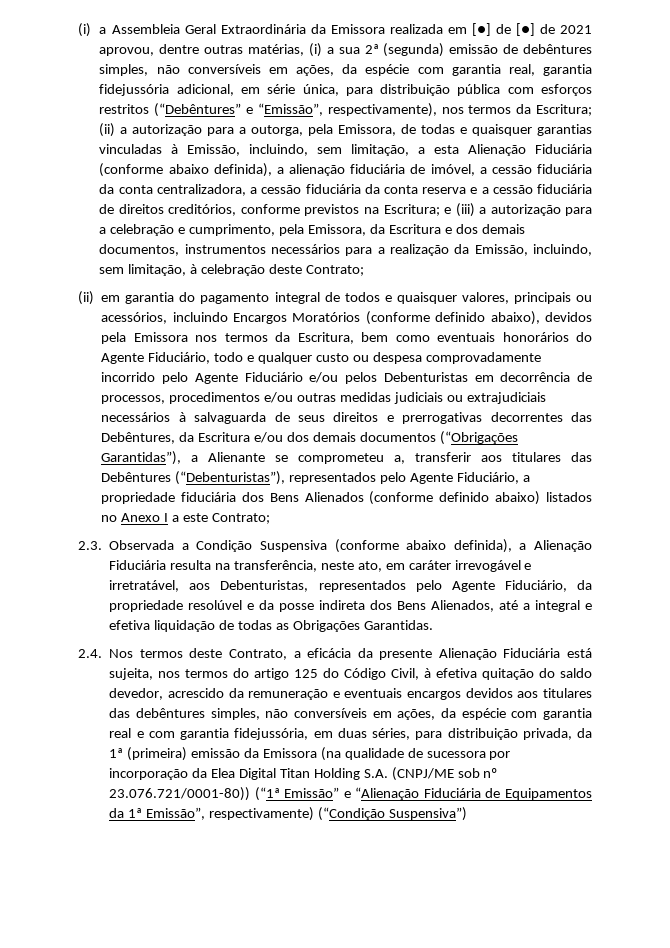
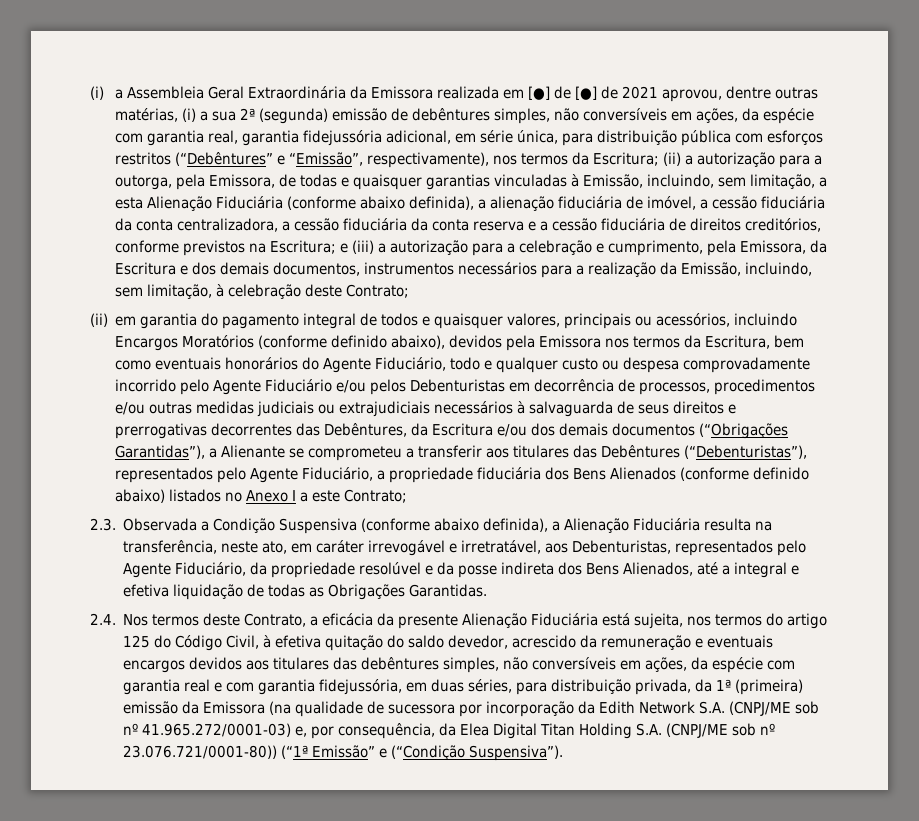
[394,455,406,464] a, -> [406,448,415,458] a
(208, 773) none -> [599,701,820,716] [123,723,457,739] Edith Network S.A. (CNPJ/ME sob nº 41.965.272/0001-03) e, por consequência, da
[355,787,592,800] [109,807,467,821] “Alienação Fiduciária de Equipamentos da 1ª Emissão”, respectivamente) (“Condição Suspensiva”) -> [391,745,564,761] (“Condição Suspensiva”).

